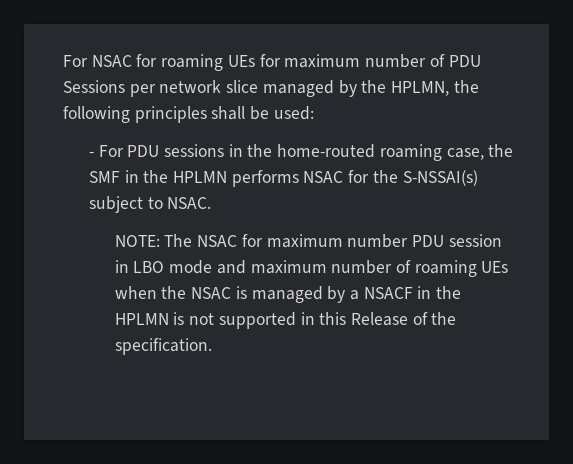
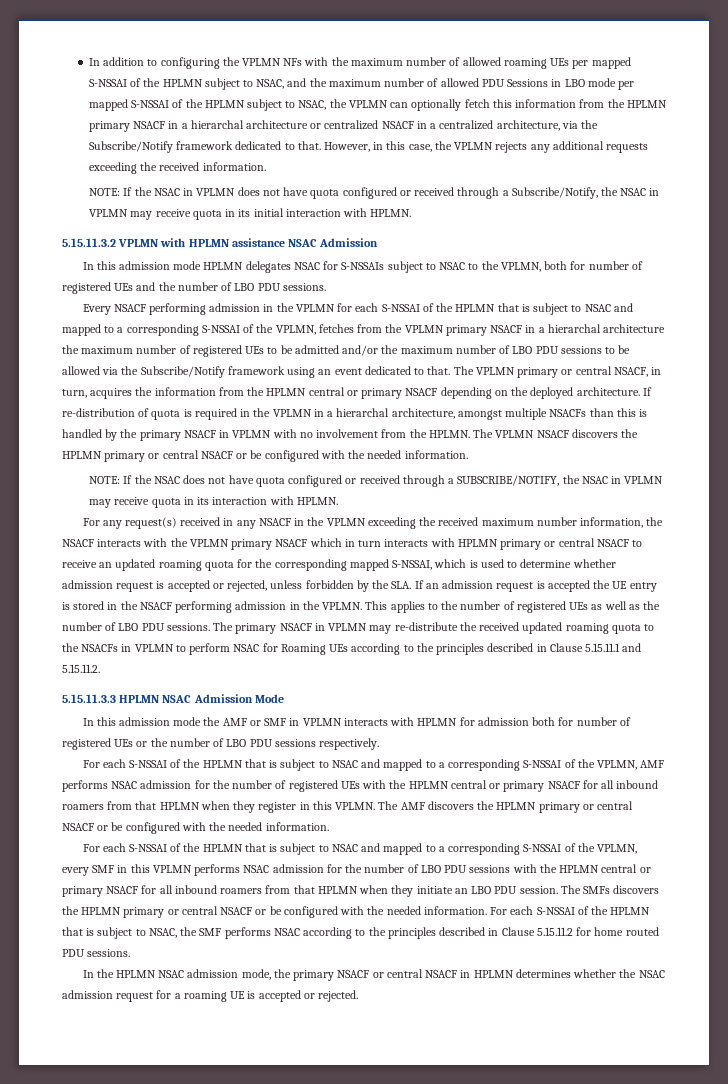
[63,54,481,71] [63,80,479,97] [63,106,314,123] [88,144,514,161] [88,170,478,187] [88,196,212,213] [114,234,502,248] [114,260,509,277] [114,286,462,303] [114,312,457,329] [114,338,212,355] For NSAC for roaming UEs for maximum number of PDU Sessions per network slice managed by the HPLMN, the following principles shall be used: // - For PDU sessions in the home-routed roaming case, the SMF in the HPLMN performs NSAC for the S-NSSAI(s) subject to NSAC. // NOTE: The NSAC for maximum number PDU session in LBO mode and maximum number of roaming UEs when the NSAC is managed by a NSACF in the HPLMN is not supported in this Release of the specification. -> [88,57,631,69] [88,78,635,90] [88,99,667,111] [88,120,599,132] [88,141,649,153] [88,162,266,174] [89,187,660,199] [89,208,412,220] [62,238,379,247] [82,261,643,273] [62,282,326,294] [82,303,633,315] [62,324,666,336] [62,345,631,357] [62,366,662,378] [62,387,652,399] [62,408,648,420] [62,429,639,441] [62,450,468,462] [89,475,664,487] [89,496,338,508] [82,517,664,529] [62,538,643,550] [62,559,616,571] [62,580,657,592] [62,601,661,613] [62,622,655,634] [62,643,642,655] [62,664,100,673] [62,694,284,703] [82,717,631,726] [62,738,380,750] [82,759,665,771] [62,780,659,792] [62,801,634,813] [62,822,329,834] [82,843,638,855] [62,864,651,876] [62,885,660,897] [62,906,651,918] [62,927,659,939] [62,949,131,957] [82,969,665,981] [62,990,359,1002] In addition to configuring the VPLMN NFs with the maximum number of allowed roaming UEs per mapped S-NSSAI of the HPLMN subject to NSAC, and the maximum number of allowed PDU Sessions in LBO mode per mapped S-NSSAI of the HPLMN subject to NSAC, the VPLMN can optionally fetch this information from the HPLMN primary NSACF in a hierarchal architecture or centralized NSACF in a centralized architecture, via the Subscribe/Notify framework dedicated to that. However, in this case, the VPLMN rejects any additional requests exceeding the received information. // NOTE: If the NSAC in VPLMN does not have quota configured or received through a Subscribe/Notify, the NSAC in VPLMN may receive quota in its initial interaction with HPLMN. // 5.15.11.3.2 VPLMN with HPLMN assistance NSAC Admission // In this admission mode HPLMN delegates NSAC for S-NSSAIs subject to NSAC to the VPLMN, both for number of registered UEs and the number of LBO PDU sessions. // Every NSACF performing admission in the VPLMN for each S-NSSAI of the HPLMN that is subject to NSAC and mapped to a corresponding S-NSSAI of the VPLMN, fetches from the VPLMN primary NSACF in a hierarchal architecture the maximum number of registered UEs to be admitted and/or the maximum number of LBO PDU sessions to be allowed via the Subscribe/Notify framework using an event dedicated to that. The VPLMN primary or central NSACF, in turn, acquires the information from the HPLMN central or primary NSACF depending on the deployed architecture. If re-distribution of quota is required in the VPLMN in a hierarchal architecture, amongst multiple NSACFs than this is handled by the primary NSACF in VPLMN with no involvement from the HPLMN. The VPLMN NSACF discovers the HPLMN primary or central NSACF or be configured with the needed information. // NOTE: If the NSAC does not have quota configured or received through a SUBSCRIBE/NOTIFY, the NSAC in VPLMN may receive quota in its interaction with HPLMN. // For any request(s) received in any NSACF in the VPLMN exceeding the received maximum number information, the NSACF interacts with the VPLMN primary NSACF which in turn interacts with HPLMN primary or central NSACF to receive an updated roaming quota for the corresponding mapped S-NSSAI, which is used to determine whether admission request is accepted or rejected, unless forbidden by the SLA. If an admission request is accepted the UE entry is stored in the NSACF performing admission in the VPLMN. This applies to the number of registered UEs as well as the number of LBO PDU sessions. The primary NSACF in VPLMN may re-distribute the received updated roaming quota to the NSACFs in VPLMN to perform NSAC for Roaming UEs according to the principles described in Clause 5.15.11.1 and 5.15.11.2. // 5.15.11.3.3 HPLMN NSAC Admission Mode // In this admission mode the AMF or SMF in VPLMN interacts with HPLMN for admission both for number of registered UEs or the number of LBO PDU sessions respectively. // For each S-NSSAI of the HPLMN that is subject to NSAC and mapped to a corresponding S-NSSAI of the VPLMN, AMF performs NSAC admission for the number of registered UEs with the HPLMN central or primary NSACF for all inbound roamers from that HPLMN when they register in this VPLMN. The AMF discovers the HPLMN primary or central NSACF or be configured with the needed information. // For each S-NSSAI of the HPLMN that is subject to NSAC and mapped to a corresponding S-NSSAI of the VPLMN, every SMF in this VPLMN performs NSAC admission for the number of LBO PDU sessions with the HPLMN central or primary NSACF for all inbound roamers from that HPLMN when they initiate an LBO PDU session. The SMFs discovers the HPLMN primary or central NSACF or be configured with the needed information. For each S-NSSAI of the HPLMN that is subject to NSAC, the SMF performs NSAC according to the principles described in Clause 5.15.11.2 for home routed PDU sessions. // In the HPLMN NSAC admission mode, the primary NSACF or central NSACF in HPLMN determines whether the NSAC admission request for a roaming UE is accepted or rejected.

